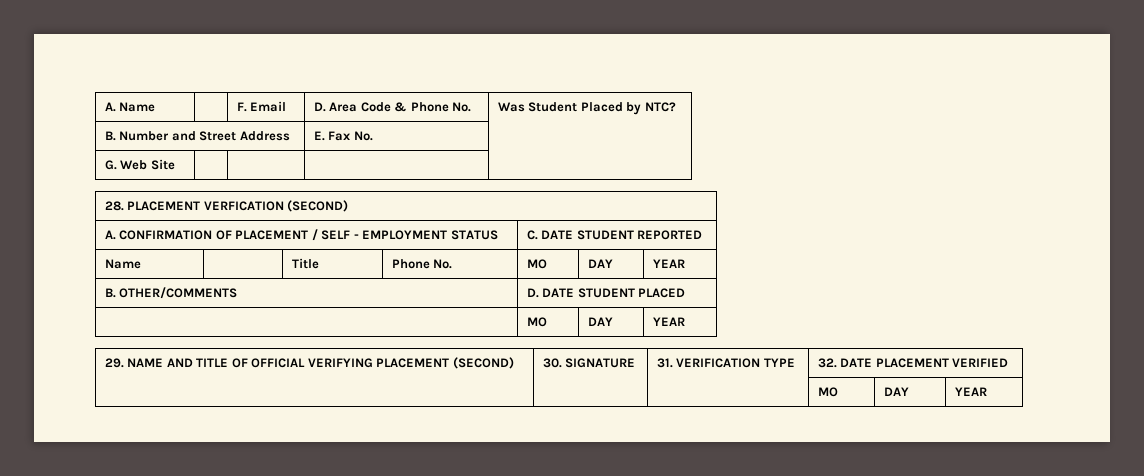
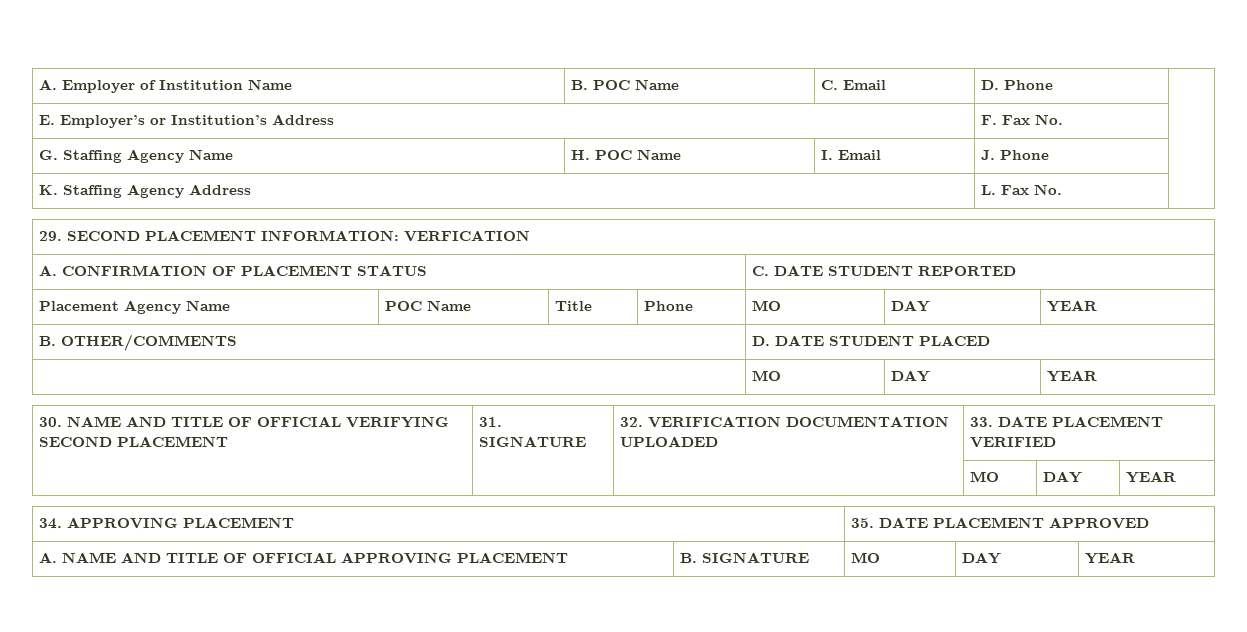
[104,102,156,112] [236,101,287,112] [313,102,472,112] [497,102,676,115] [104,131,290,141] [313,131,325,141] A. Name | | F. Email | D. Area Code & Phone No. | Was Student Placed by NTC? // B. Number and Street Address | E. -> [39,79,293,93] [571,79,680,90] [821,80,887,90] [981,80,1054,90] [39,114,335,128] [981,115,998,125] A. Employer of Institution Name | B. POC Name | C. Email | D. Phone | // E. Employer’s or Institution’s Address | F.
[120,159,175,170] [104,201,201,211] Web Site | | | | // 28. PLACEMENT -> [63,149,234,163] [571,149,682,160] [821,150,882,160] [981,150,1050,160] [39,184,252,198] [981,184,1063,195] [39,230,400,241] Staffing Agency Name | H. POC Name | I. Email | J. Phone | // K. Staffing Agency Address | L. Fax No. | // 29. SECOND PLACEMENT INFORMATION:
[287,200,349,212] (SECOND) -> (531, 236) none
[311,229,448,241] / SELF - EMPLOYMENT -> (353, 270) none
[104,259,141,269] Name | -> [39,300,231,314] [385,300,472,311] Placement Agency Name | POC Name
[433,259,453,269] No. -> (694, 306) none
[104,358,124,368] 29. -> [39,417,63,427] 30.
[376,357,514,369] [542,358,636,368] [656,358,795,368] [817,358,837,368] PLACEMENT (SECOND) | 30. SIGNATURE | 31. VERIFICATION TYPE | 32. -> [39,436,229,447] [479,417,503,427] [479,436,587,447] [620,416,950,428] [620,436,719,447] [970,417,994,427] SECOND PLACEMENT | 31. SIGNATURE | 32. VERIFICATION DOCUMENTATION UPLOADED | 33.
(987, 391) none -> [39,517,295,529] [851,517,1150,529] [39,552,569,564] [680,552,810,563] [851,552,881,563] [962,552,1002,564] [1085,552,1136,564] // 34. APPROVING PLACEMENT | 35. DATE PLACEMENT APPROVED // A. NAME AND TITLE OF OFFICIAL APPROVING PLACEMENT | B. SIGNATURE | MO | DAY | YEAR

